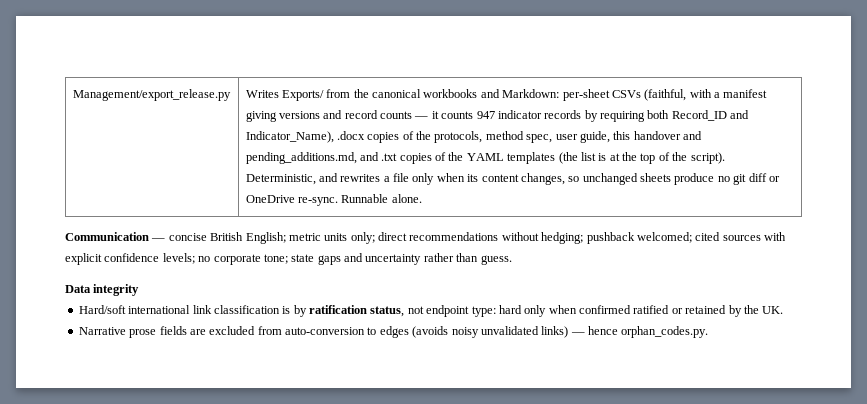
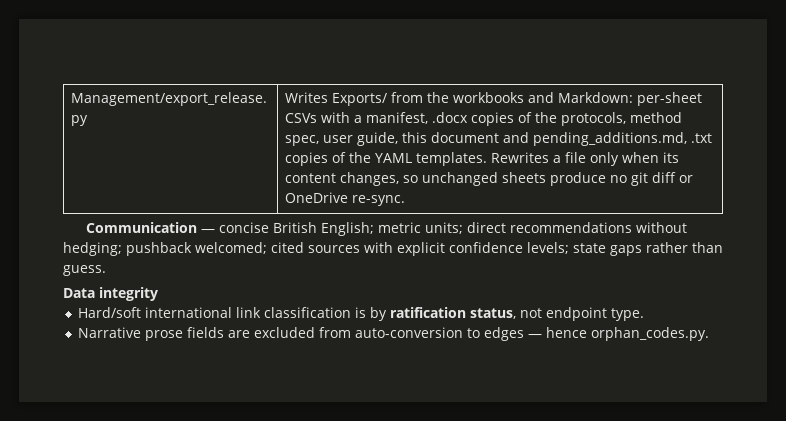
[372,89,422,98] canonical -> (450, 97) none
[644,89,687,101] (faithful, -> (318, 118) none
[723,89,768,98] [245,110,750,122] [245,131,334,143] manifest giving versions and record counts — it counts 947 indicator records by requiring both Record_ID and Indicator_Name), -> [366,112,429,124] manifest,
[633,131,681,140] handover -> [431,132,500,143] document
[359,152,379,161] and -> (688, 139) none
[507,152,725,164] [245,173,381,185] templates (the list is at the top of the script). Deterministic, and rewrites -> [416,152,550,166] templates. Rewrites
[341,194,422,203] Runnable alone. -> (406, 200) none
[324,232,375,244] units only; -> [425,222,464,234] units;
[198,253,422,265] no corporate tone; state gaps and uncertainty -> [573,243,642,256] state gaps
[471,305,784,317] type: hard only when confirmed ratified or retained by the UK. -> [611,308,645,321] type.
[412,326,569,338] (avoids noisy unvalidated links) -> (525, 334) none

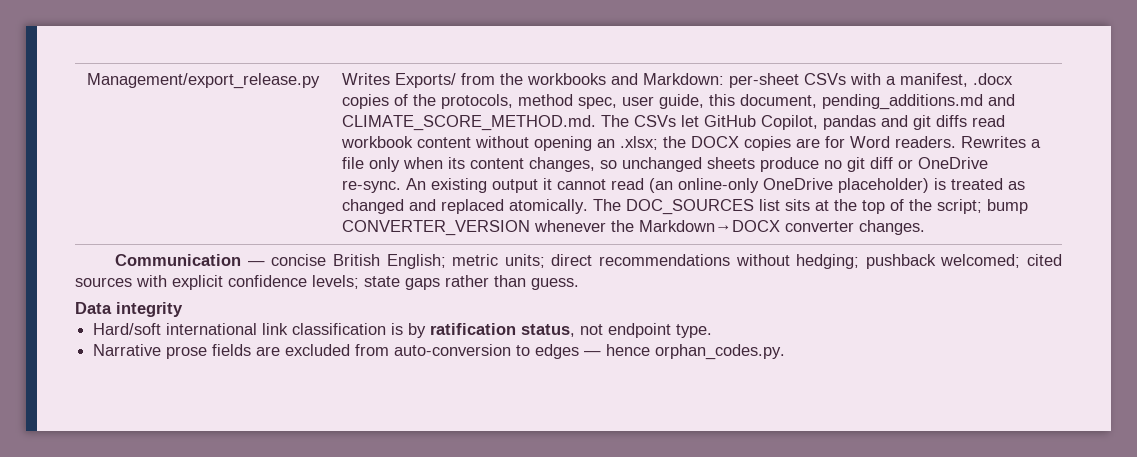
[431,132,713,146] [285,152,488,166] document and pending_additions.md, .txt copies of the YAML templates. -> [739,94,1015,110] [341,115,1005,131] [340,136,956,151] document, pending_additions.md and CLIMATE_SCORE_METHOD.md. The CSVs let GitHub Copilot, pandas and git diffs read workbook content without opening an .xlsx; the DOCX copies are for Word readers.
(406, 200) none -> [405,178,1025,193] [341,199,1028,215] [341,220,925,236] An existing output it cannot read (an online-only OneDrive placeholder) is treated as changed and replaced atomically. The DOC_SOURCES list sits at the top of the script; bump CONVERTER_VERSION whenever the Markdown→DOCX converter changes.

